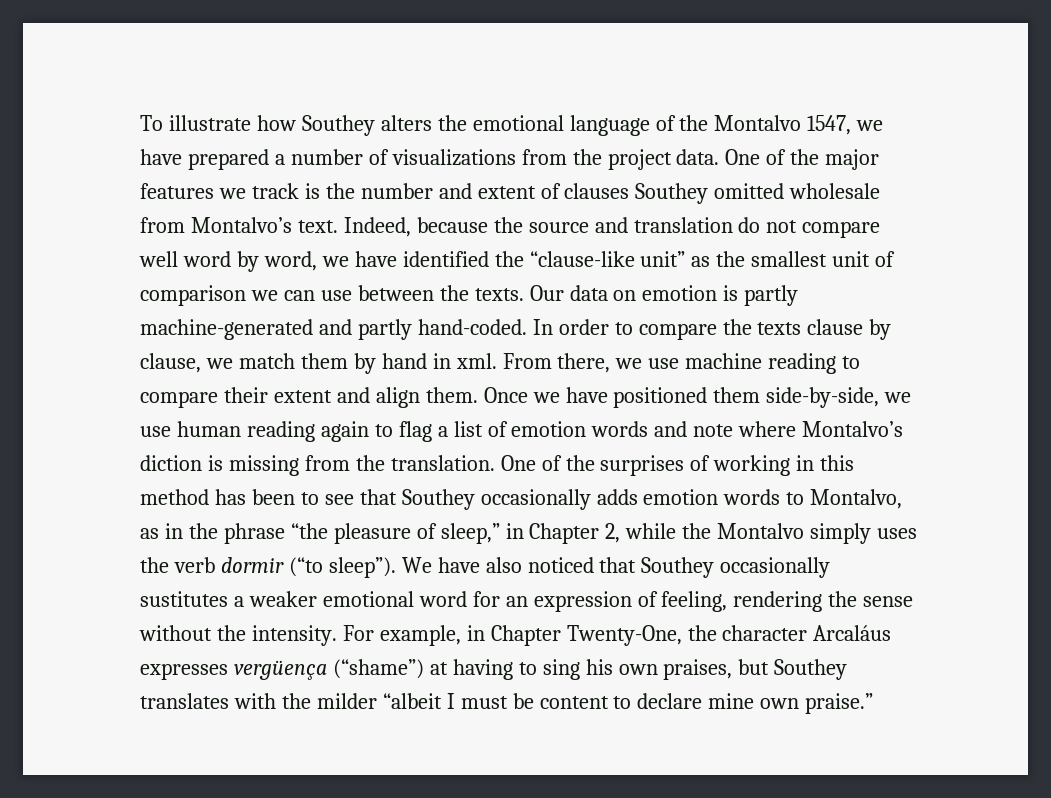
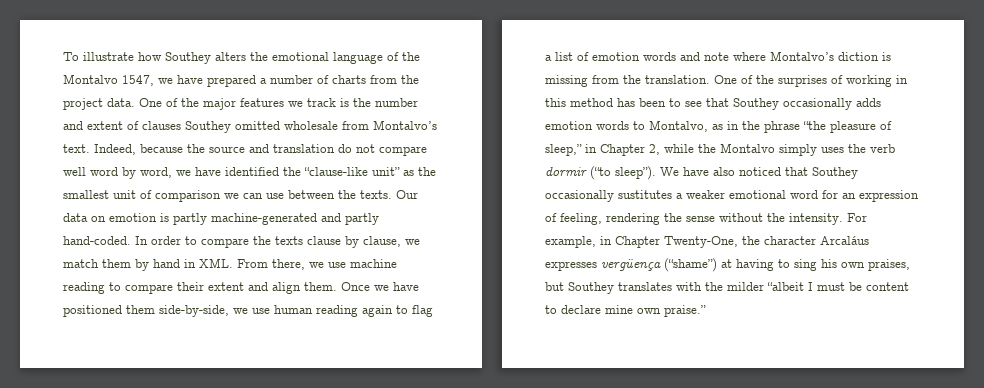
[391,149,516,166] visualizations -> [332,75,366,84] charts
[455,353,497,369] xml. -> [199,258,233,268] XML.

